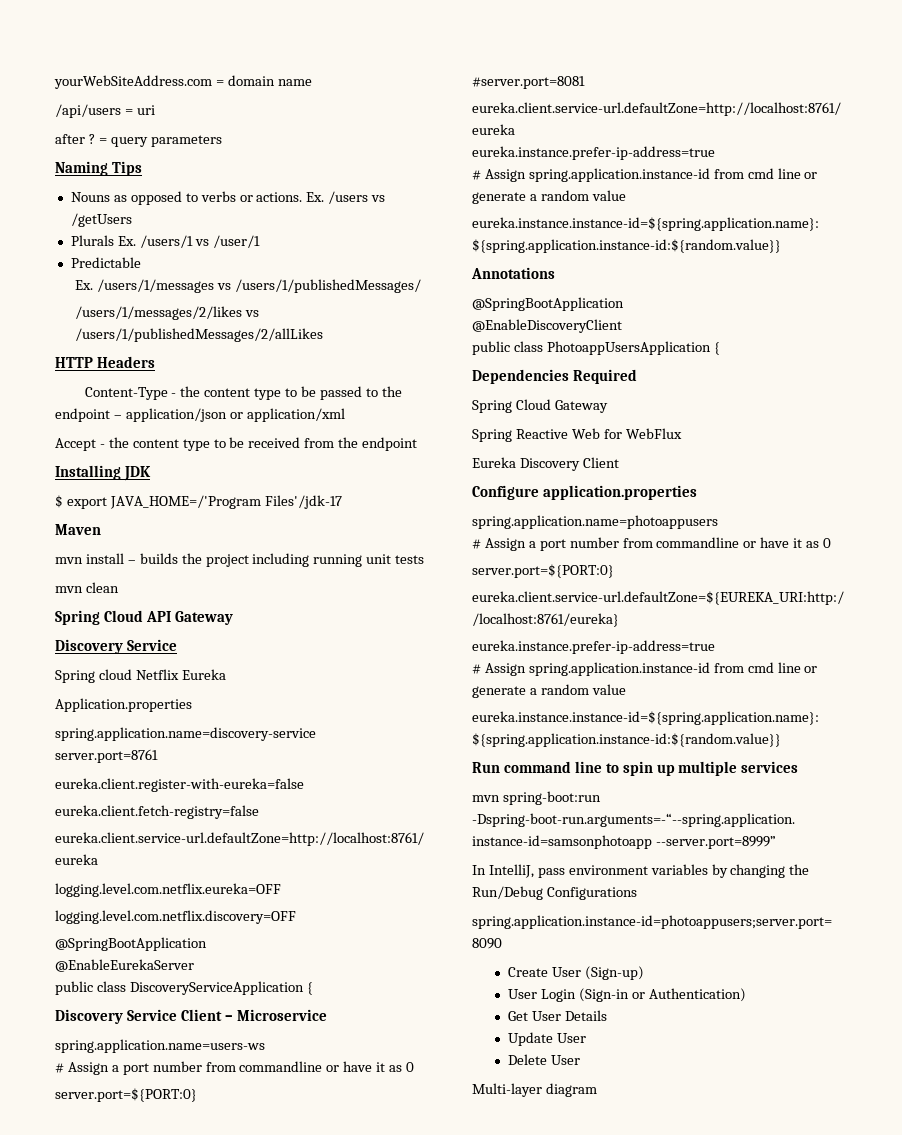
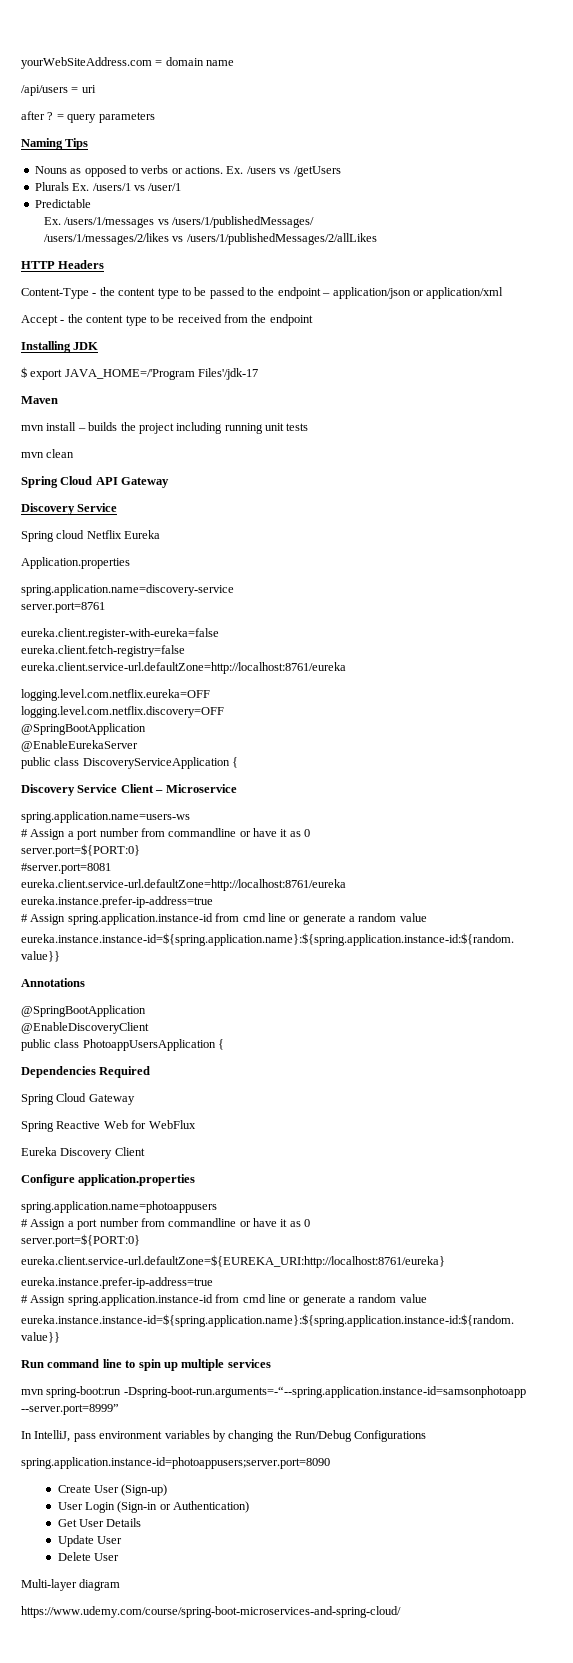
(597, 1090) none -> [21,1606,401,1618] // https://www.udemy.com/course/spring-boot-microservices-and-spring-cloud/

